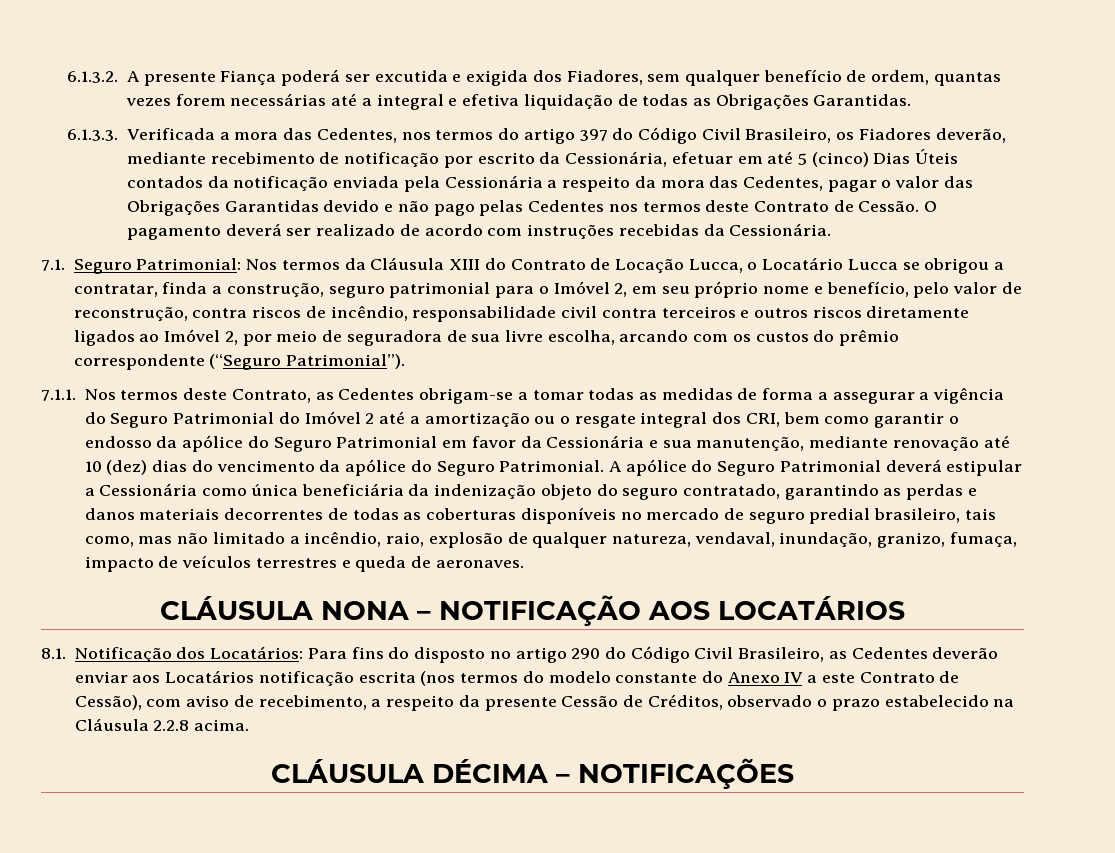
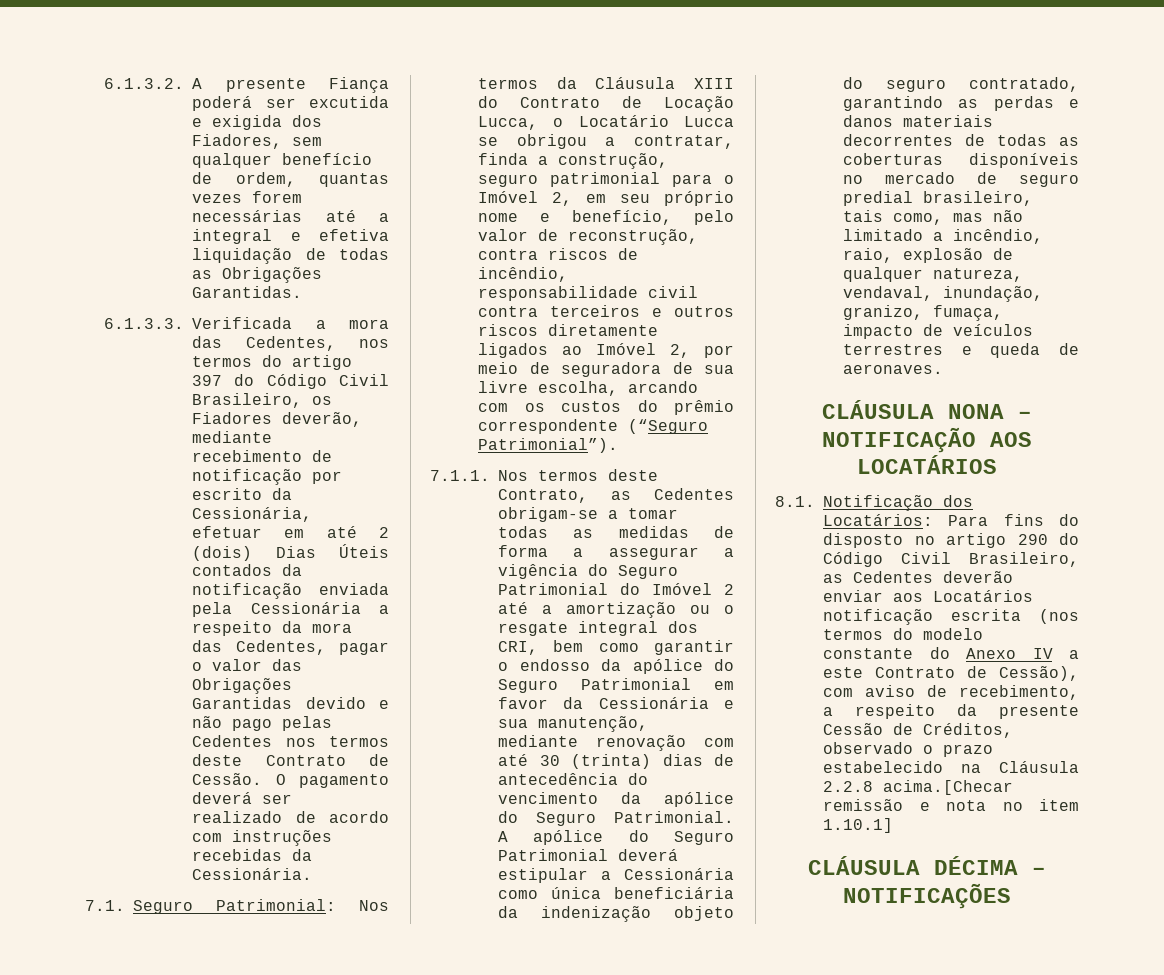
[797,152,869,167] 5 (cinco) -> [379,527,389,538] [192,546,253,561] 2 (dois)
[983,435,1010,448] [84,460,188,475] até 10 (dez) dias -> [704,738,734,747] [498,754,734,769] [498,773,618,785] com até 30 (trinta) dias de antecedência
[194,719,250,731] acima. -> [883,780,1013,795] [823,799,1079,811] [823,818,893,833] acima.[Checar remissão e nota no item 1.10.1]

